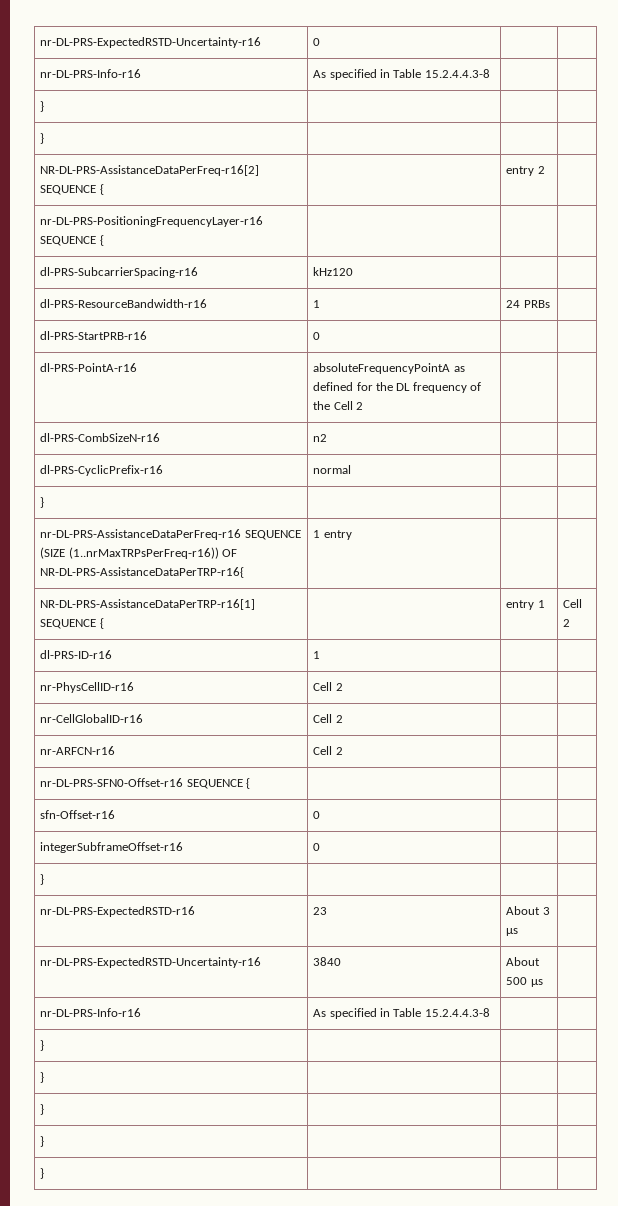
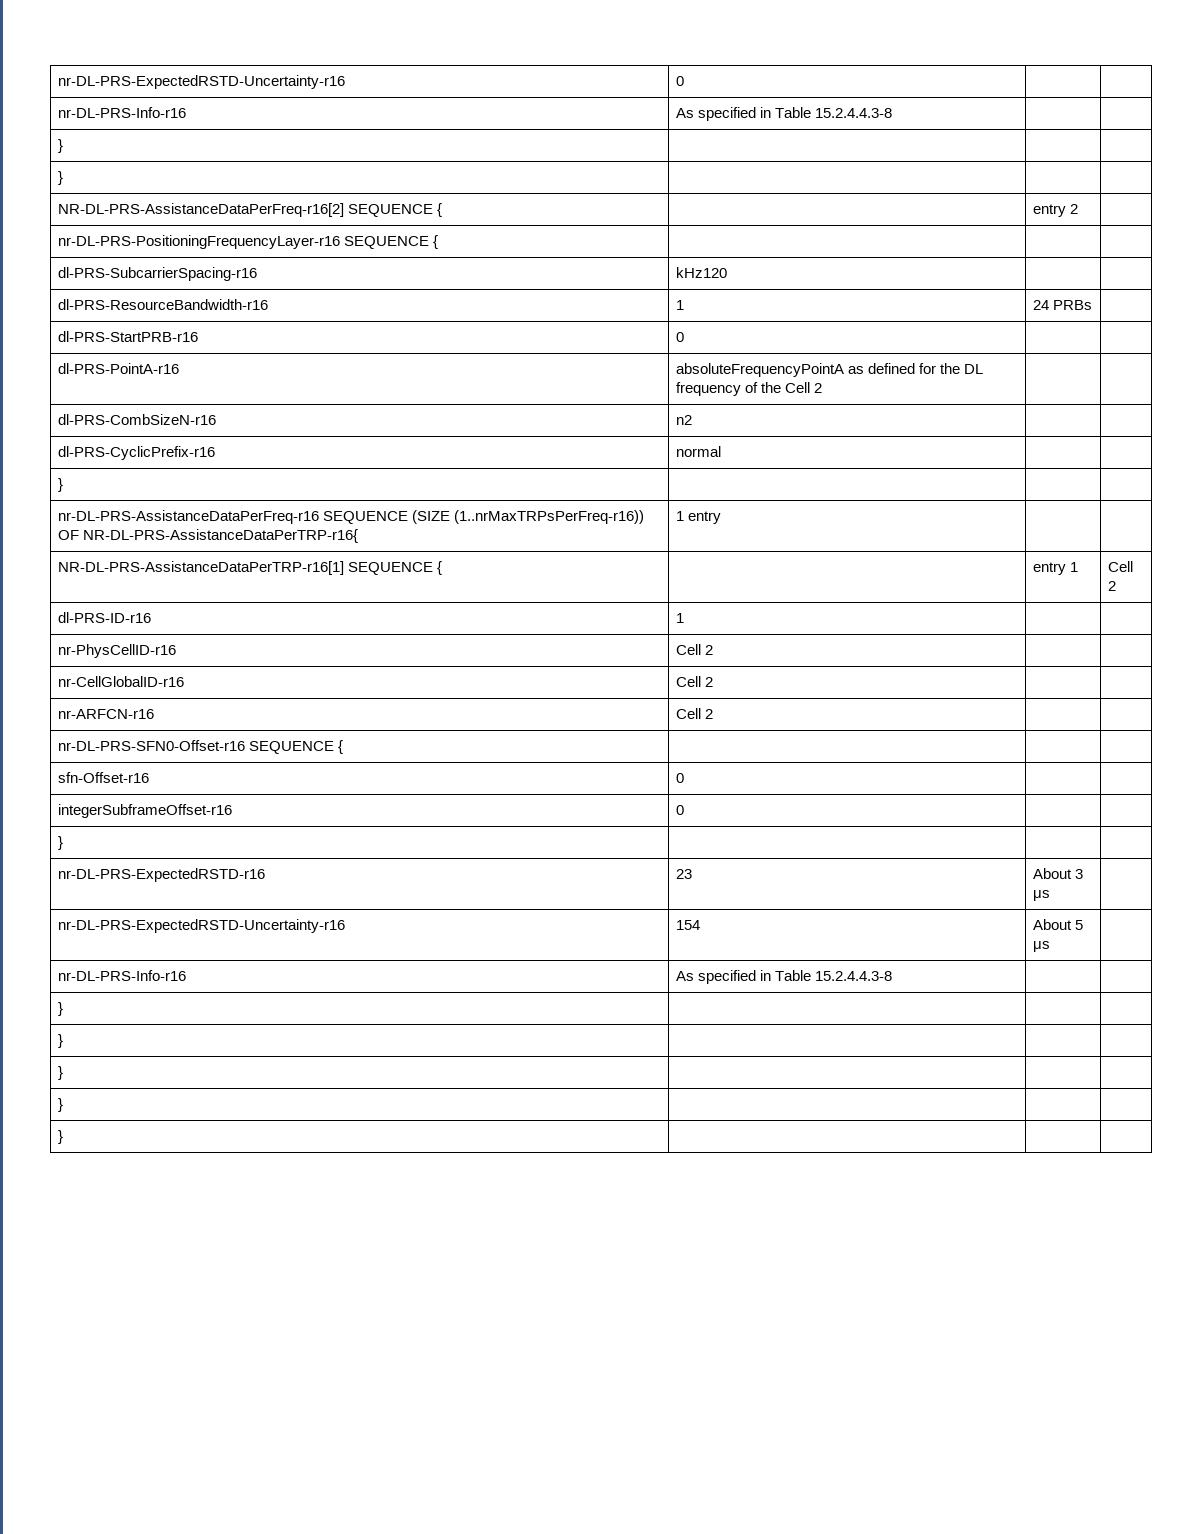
[313,957,342,966] [506,957,541,966] [506,977,528,985] 3840 | About 500 -> [675,920,700,930] [1032,919,1083,930] 154 | About 5

